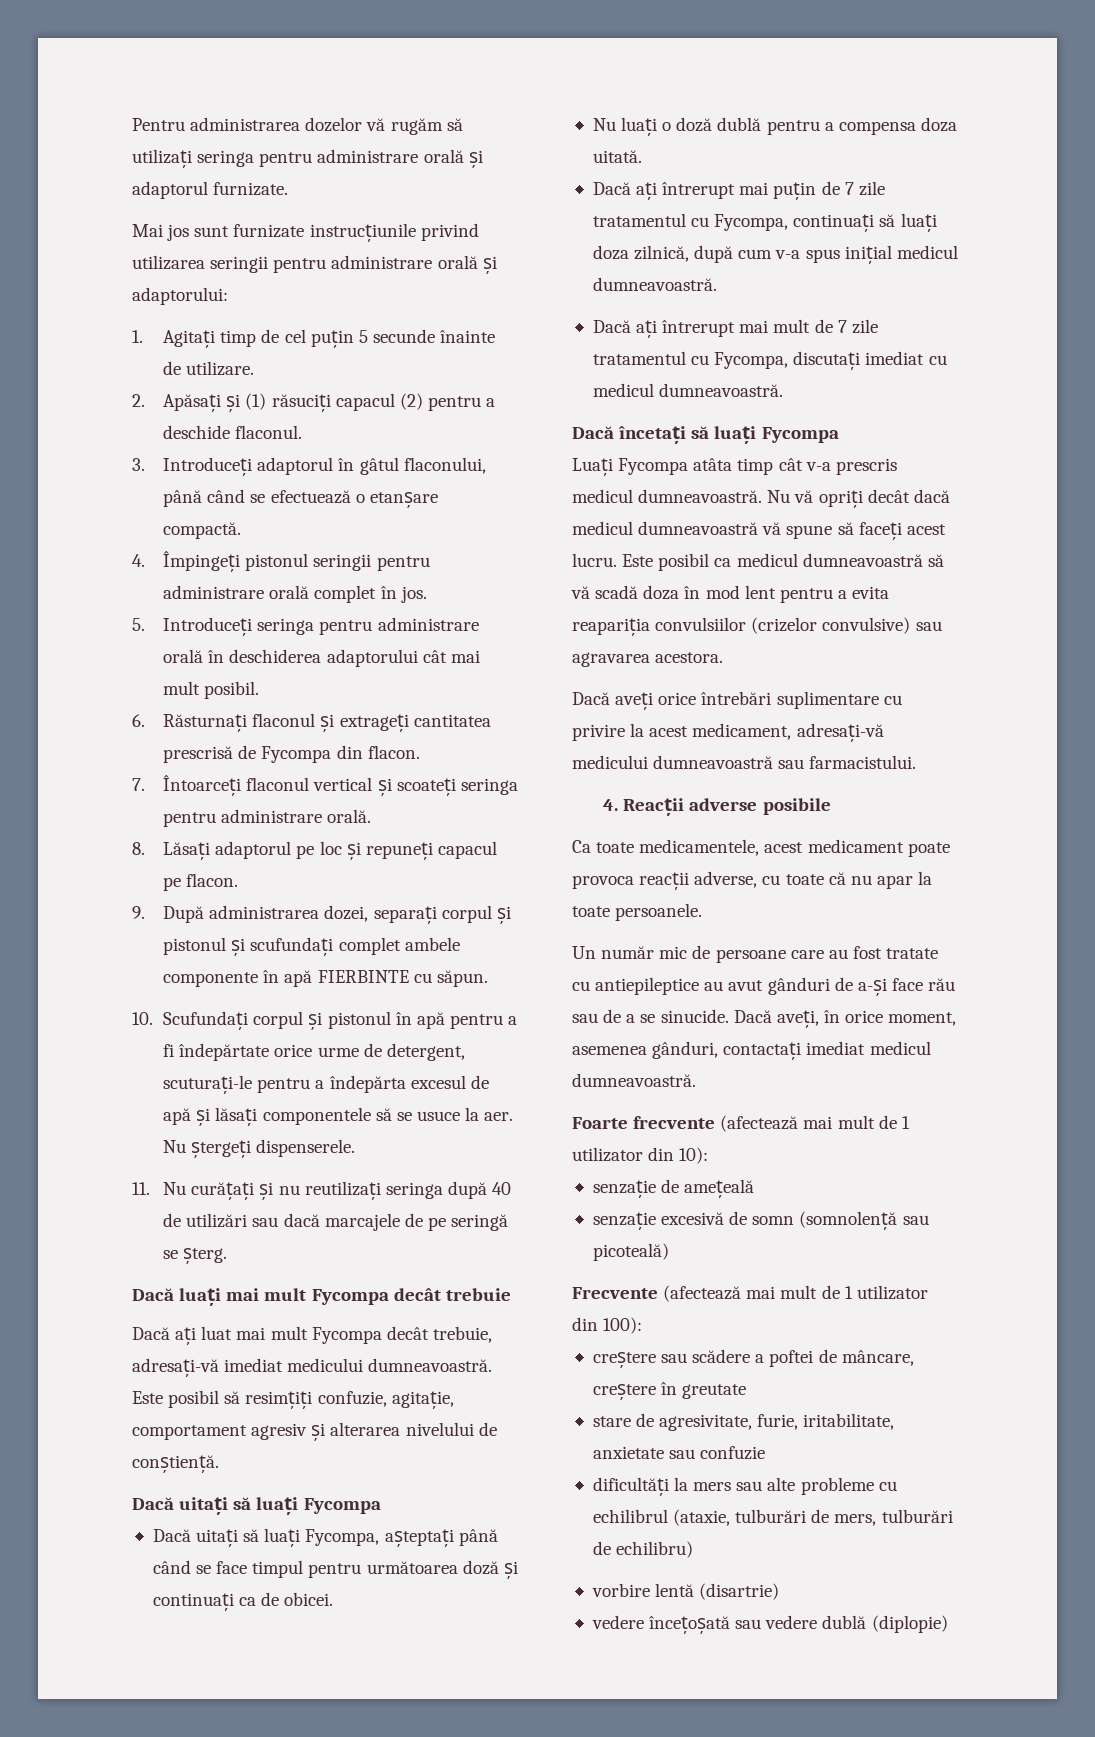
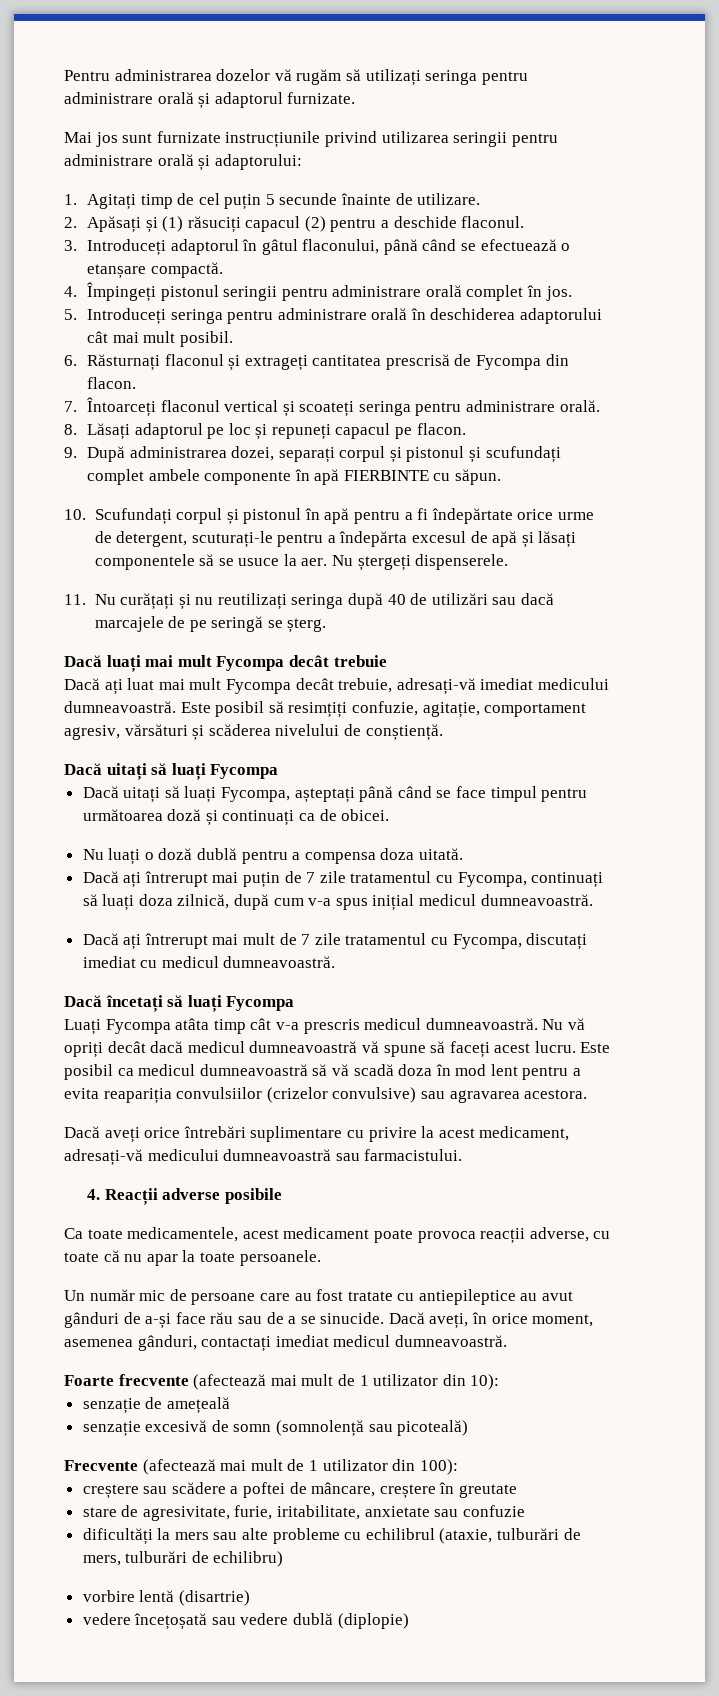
[251,1422,401,1441] agresiv și alterarea -> [64,724,271,741] agresiv, vărsături și scăderea

